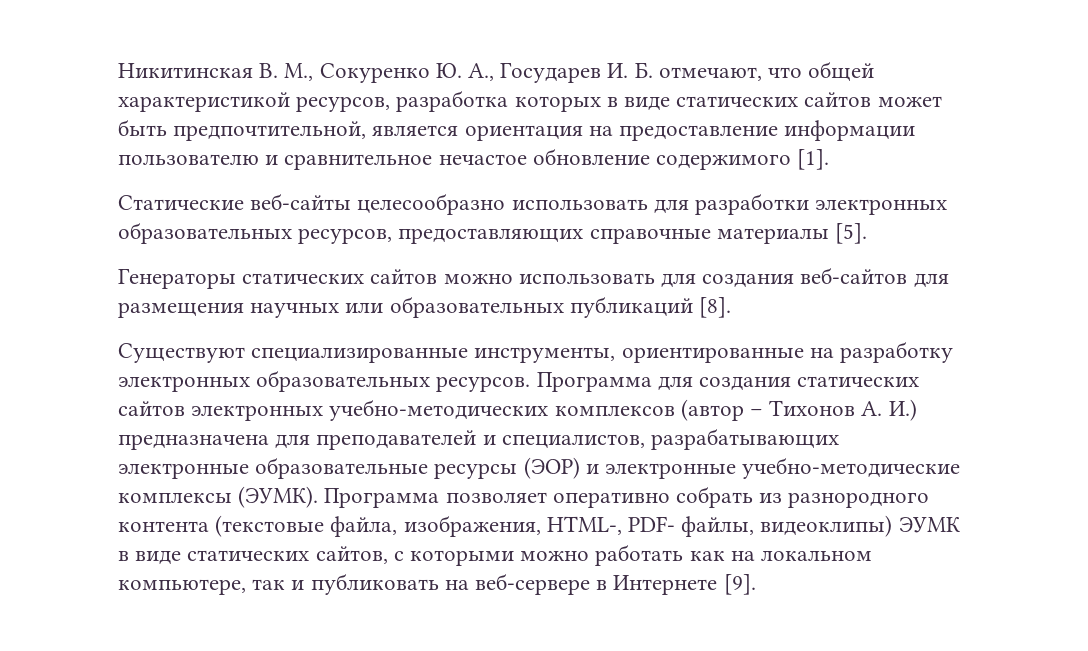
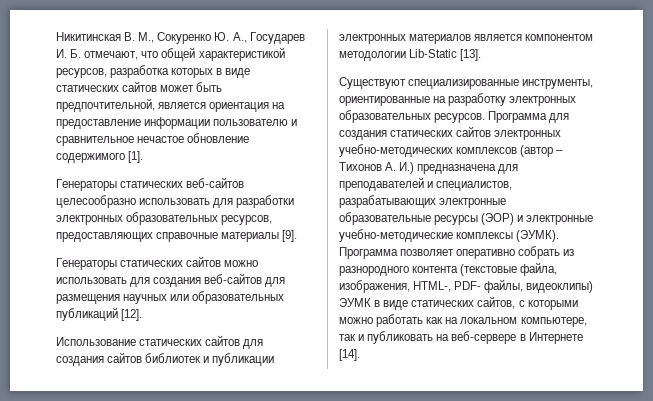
[118,193,352,210] Статические веб-сайты -> [56,177,245,191] Генераторы статических веб-сайтов
[835,223,868,244] [5]. -> [282,230,298,242] [9].
[699,297,732,318] [8]. -> [121,309,143,321] [56,335,264,349] [56,352,275,366] [339,34,594,44] [339,49,482,61] [12]. // Использование статических сайтов для создания сайтов библиотек и публикации электронных материалов является компонентом методологии Lib-Static [13].
[723,574,756,595] [9]. -> [339,349,360,361] [14].

